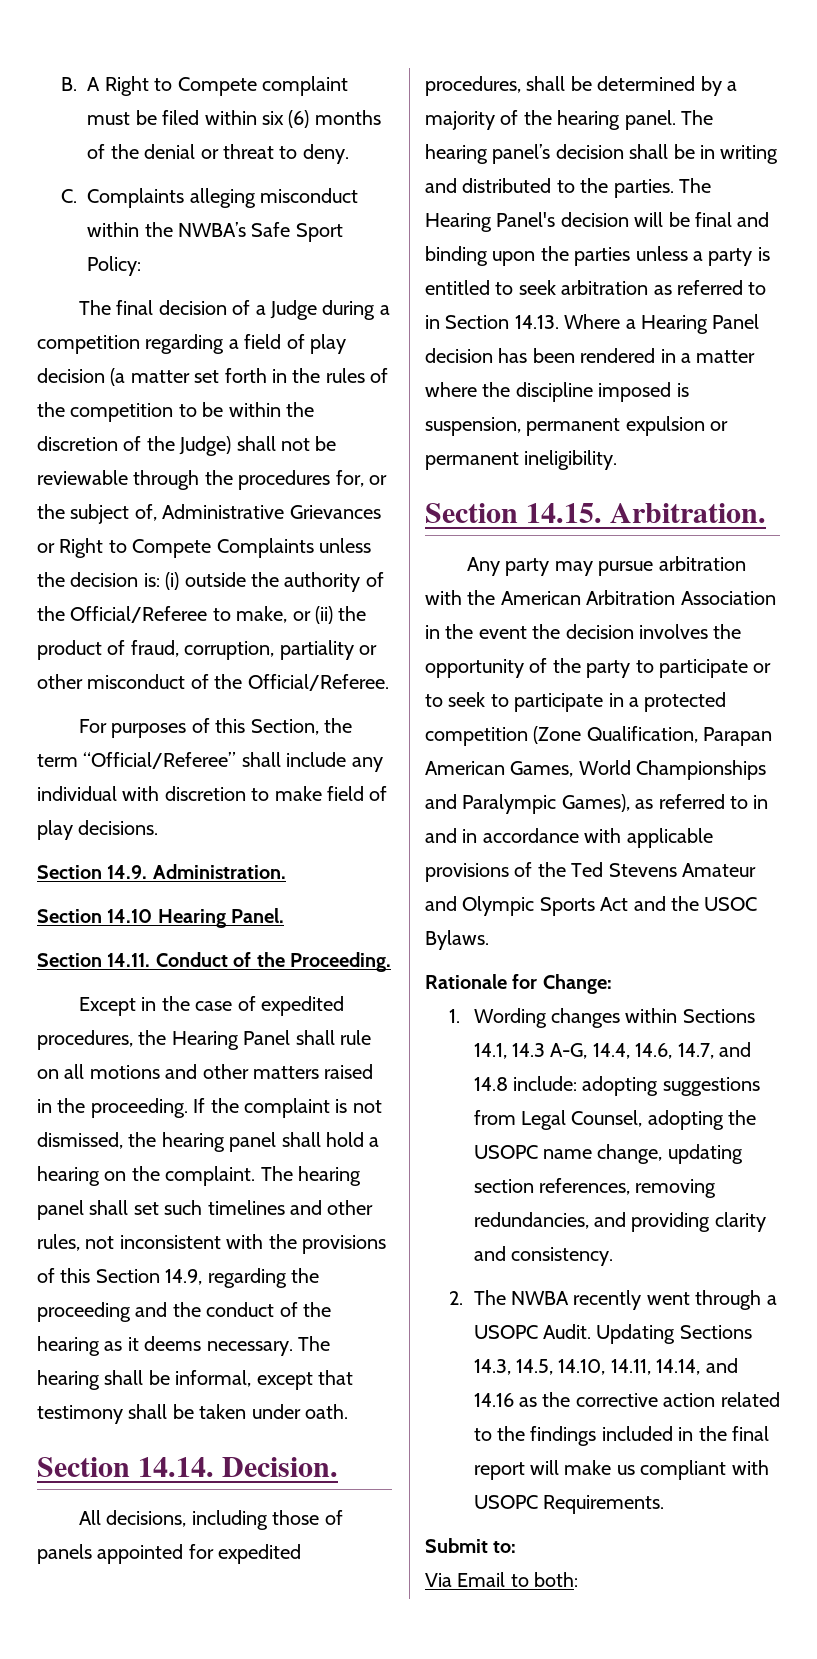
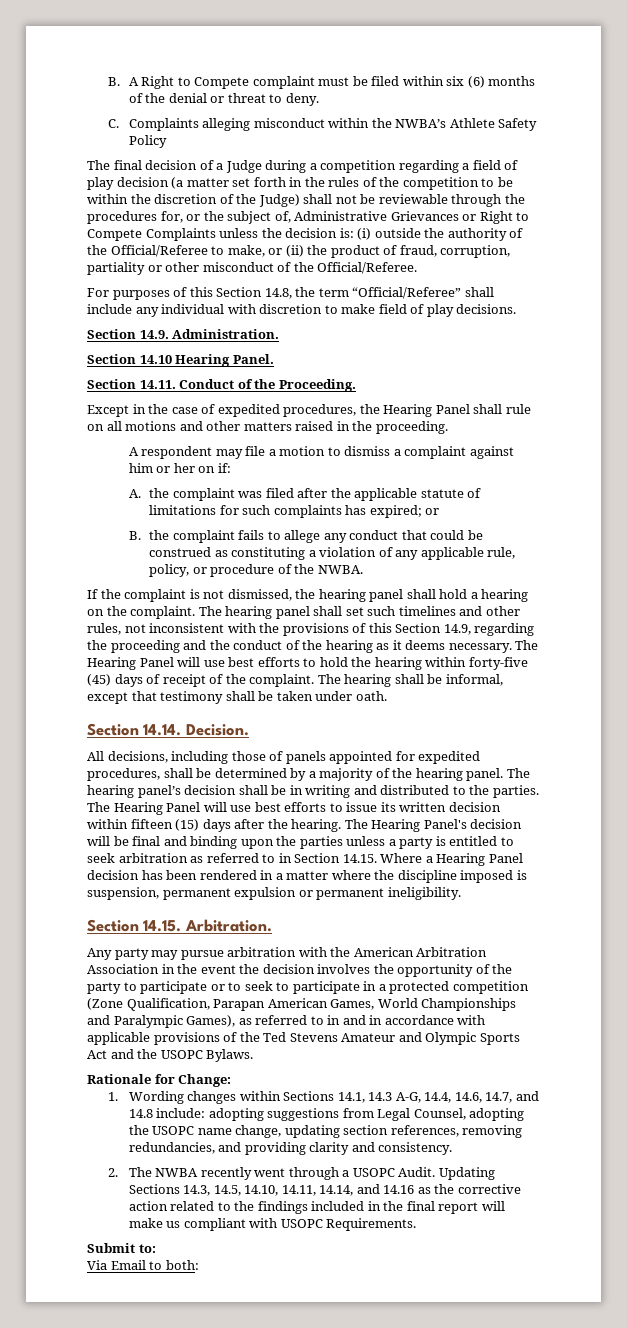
[251,222,343,242] [87,256,142,276] Safe Sport Policy: -> [449,118,538,131] [128,135,167,148] Athlete Safety Policy
[250,719,319,735] Section, -> [216,287,292,299] Section 14.8,
(188, 1108) none -> [128,446,514,459] [128,463,231,473] [128,488,482,501] [149,505,440,518] [128,530,483,543] [149,547,516,560] [149,564,363,577] // A respondent may file a motion to dismiss a complaint against him or her on if: // A. the complaint was filed after the applicable statute of limitations for such complaints has expired; or // B. the complaint fails to allege any conduct that could be construed as constituting a violation of any applicable rule, policy, or procedure of the NWBA. //
(330, 1343) none -> [87,657,528,670] [87,674,341,687] Hearing Panel will use best efforts to hold the hearing within forty-five (45) days of receipt of the complaint. The
(492, 222) none -> [166,802,501,812] [87,819,421,832] Panel will use best efforts to issue its written decision within fifteen (15) days after the hearing. The Hearing
[514,315,559,329] 14.13. -> [342,854,377,863] 14.15.
[704,897,758,911] USOC -> [160,1050,203,1059] USOPC

